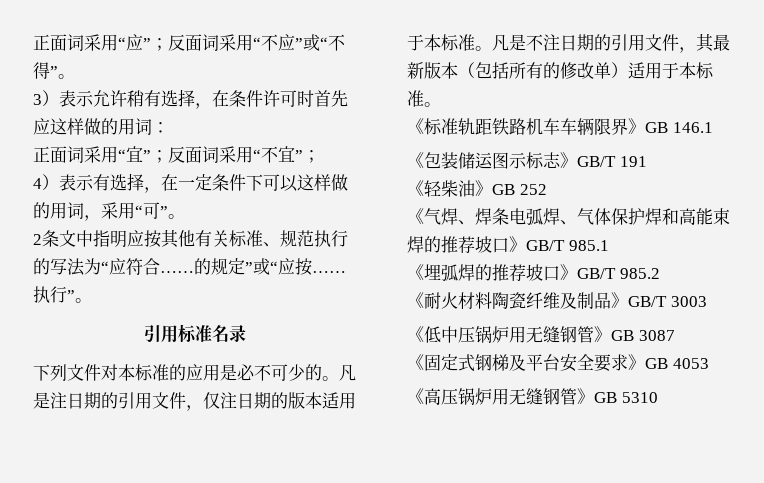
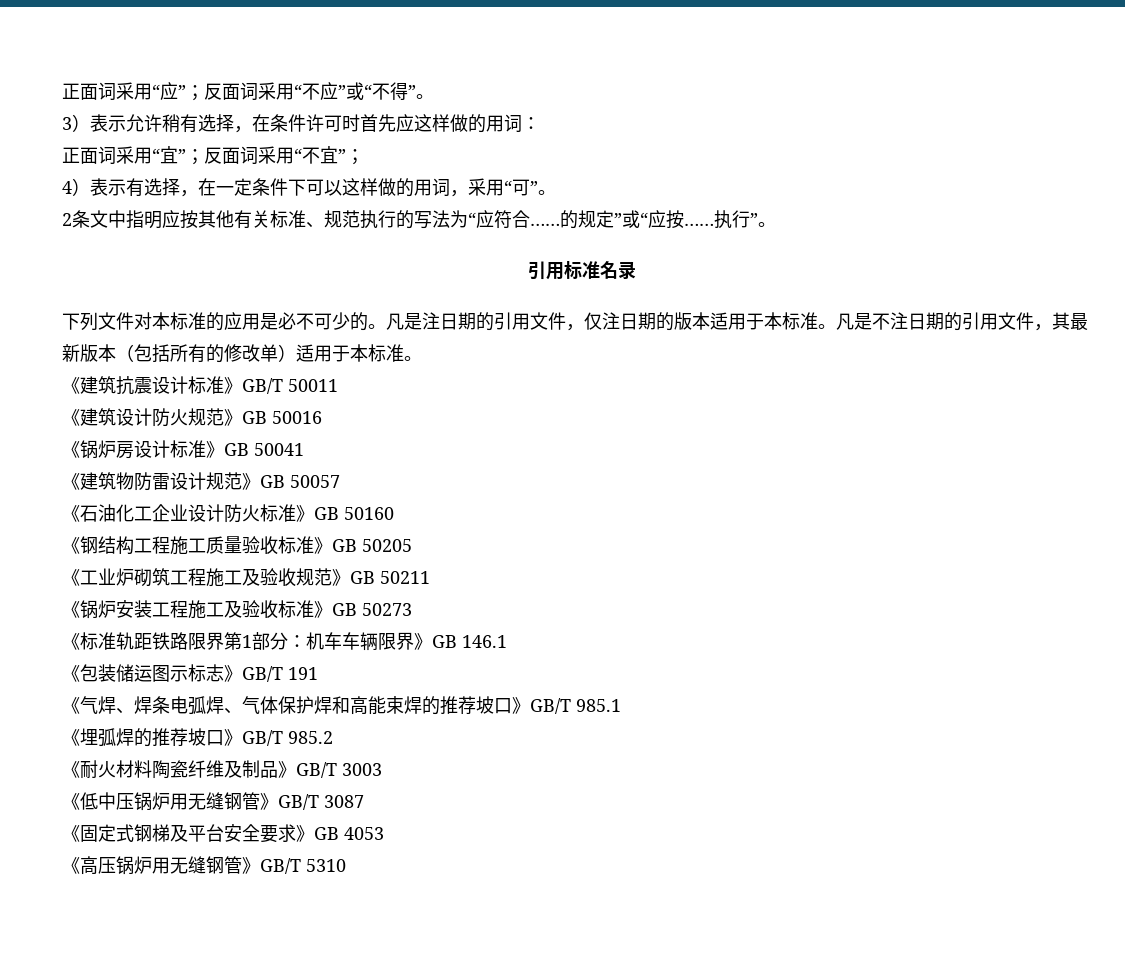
(441, 104) none -> [62,376,338,395] [62,408,322,427] [62,440,304,459] [62,472,340,491] [62,504,394,523] [62,536,412,555] [62,568,430,587] [62,600,412,619] // 《建筑抗震设计标准》GB/T 50011 // 《建筑设计防火规范》GB 50016 // 《锅炉房设计标准》GB 50041 // 《建筑物防雷设计规范》GB 50057 // 《石油化工企业设计防火标准》GB 50160 // 《钢结构工程施工质量验收标准》GB 50205 // 《工业炉砌筑工程施工及验收规范》GB 50211 // 《锅炉安装工程施工及验收标准》GB 50273
(526, 126) none -> [188,632,306,650] 限界第1部分：
[407,180,547,197] // 《轻柴油》GB 252 -> (318, 673) none
[611,330,634,341] GB -> [278,794,319,810] GB/T
[594,392,617,403] GB -> [260,858,301,874] GB/T

